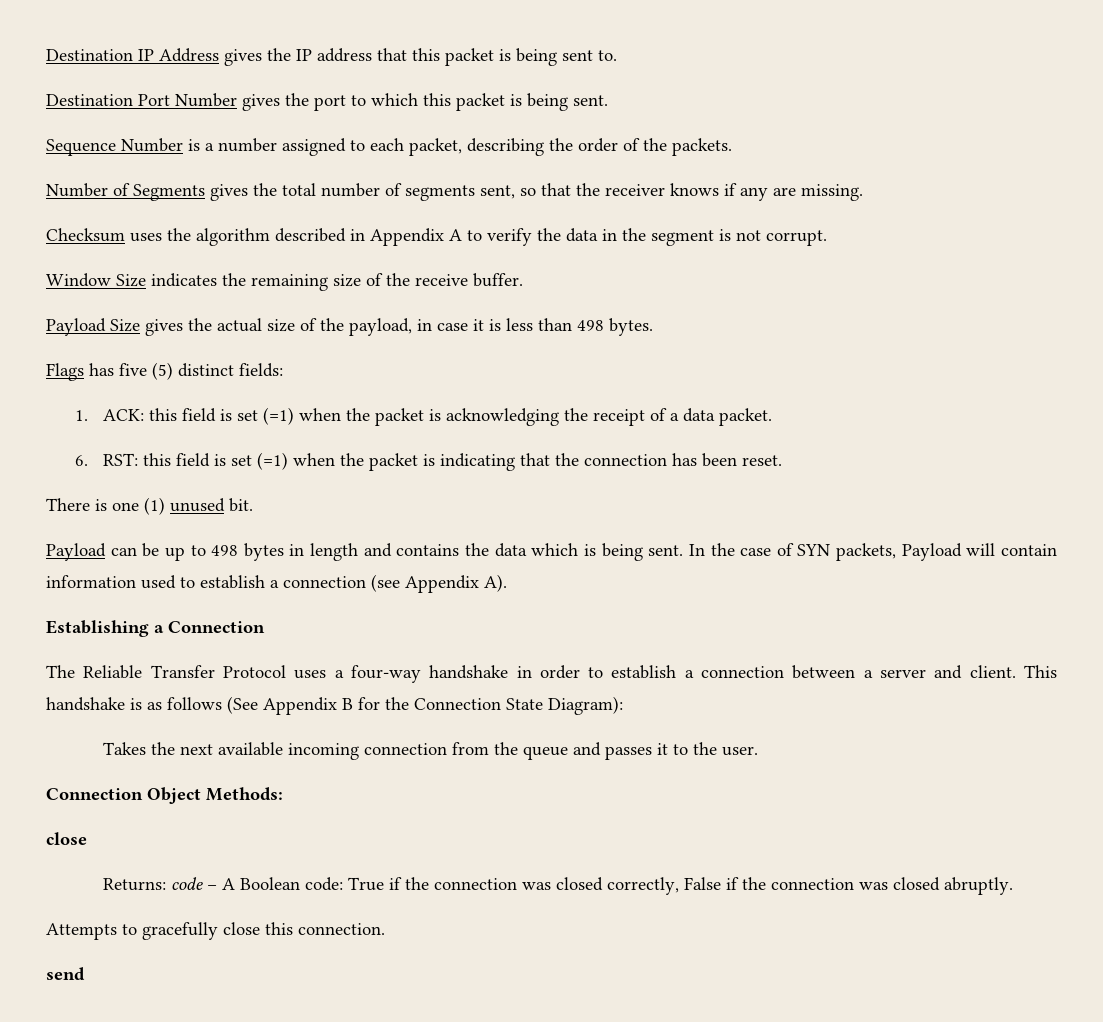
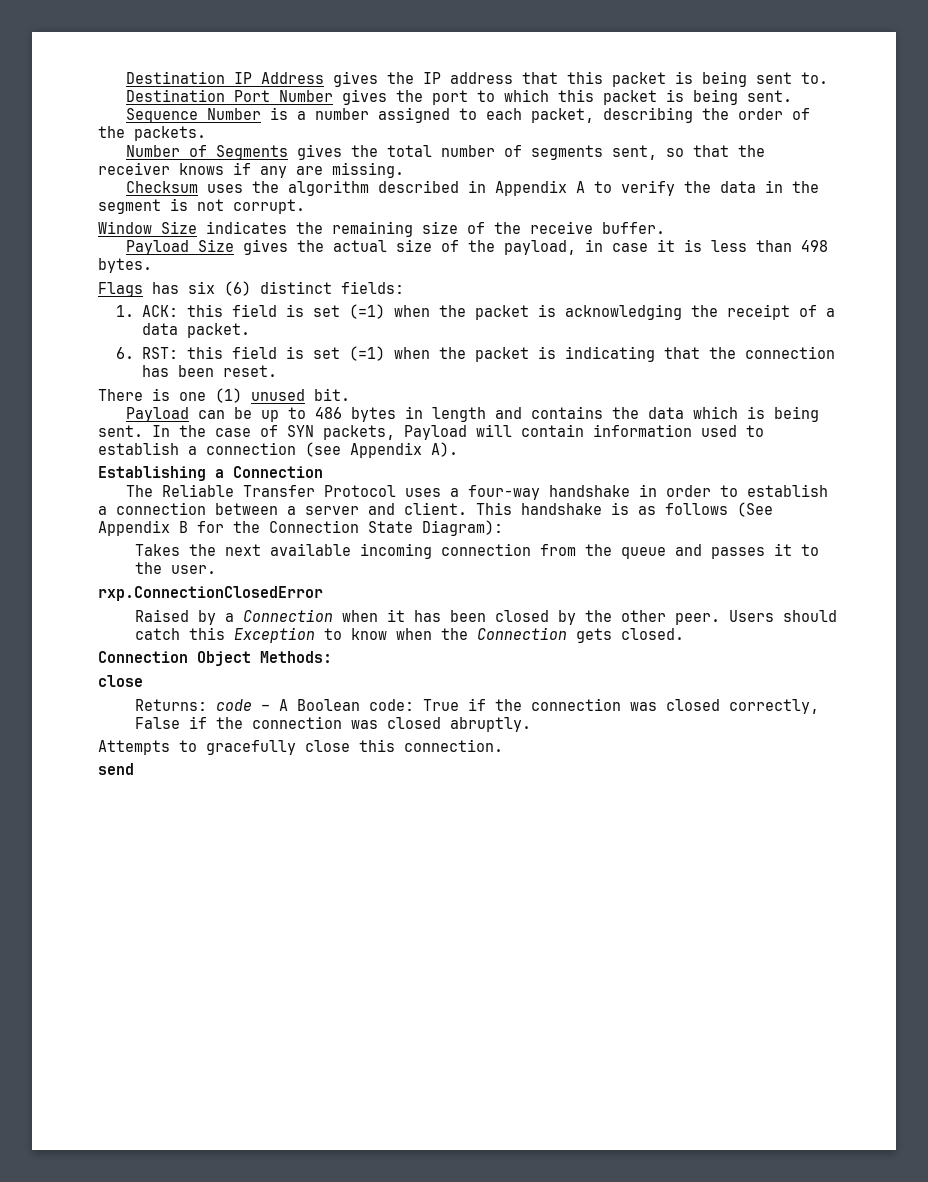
[119,362,173,380] five (5) -> [188,281,251,296] six (6)
[211,545,239,556] 498 -> [315,407,343,419] 486
(759, 751) none -> [98,586,323,601] [134,609,837,625] [134,627,684,643] // rxp.ConnectionClosedError // Raised by a Connection when it has been closed by the other peer. Users should catch this Exception to know when the Connection gets closed.

